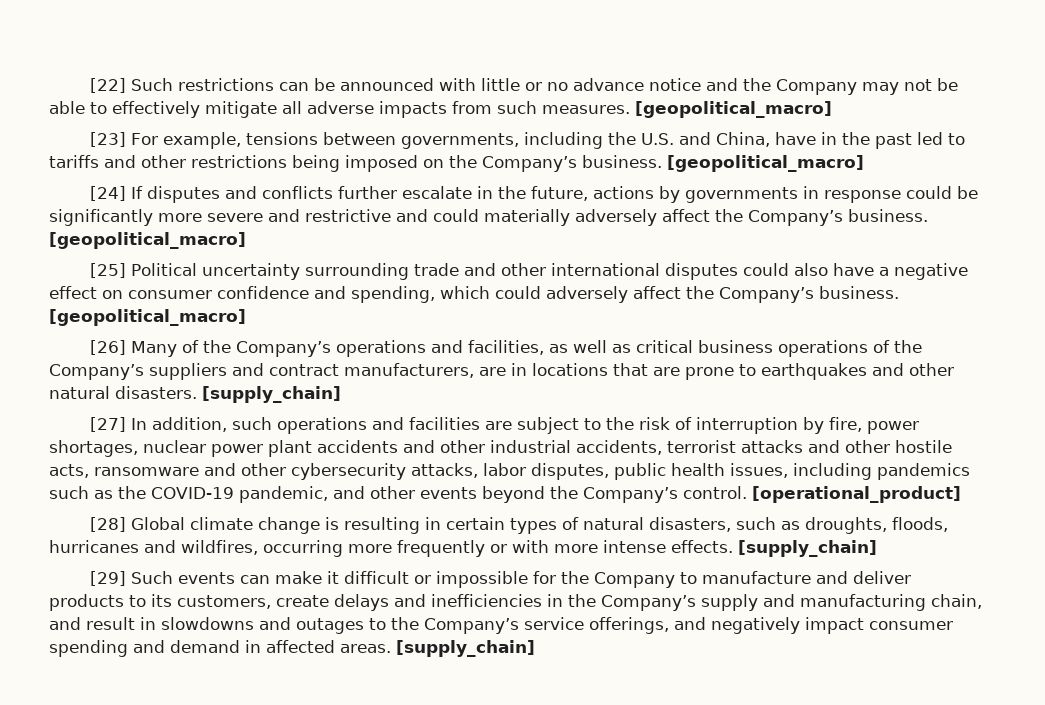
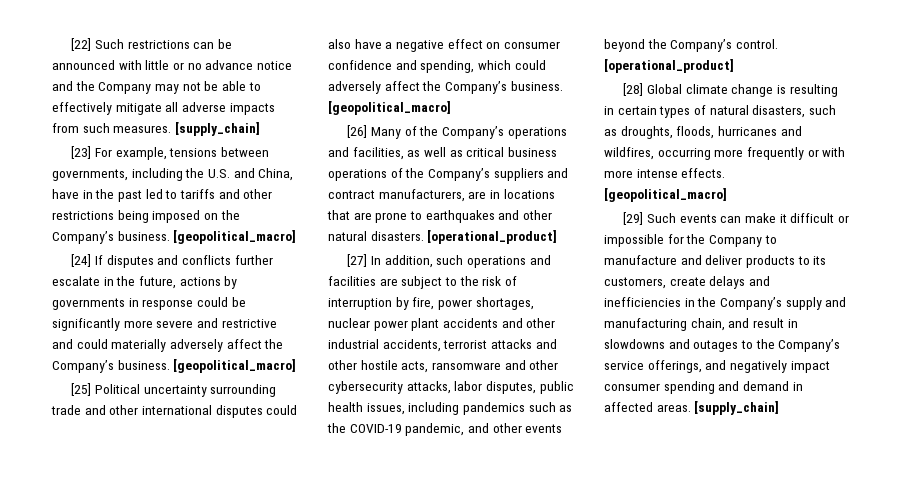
[635,101,832,118] [geopolitical_macro] -> [174,122,260,136] [supply_chain]
[202,386,341,403] [supply_chain] -> [427,230,558,244] [operational_product]
[738,540,877,557] [supply_chain] -> [604,188,727,202] [geopolitical_macro]

